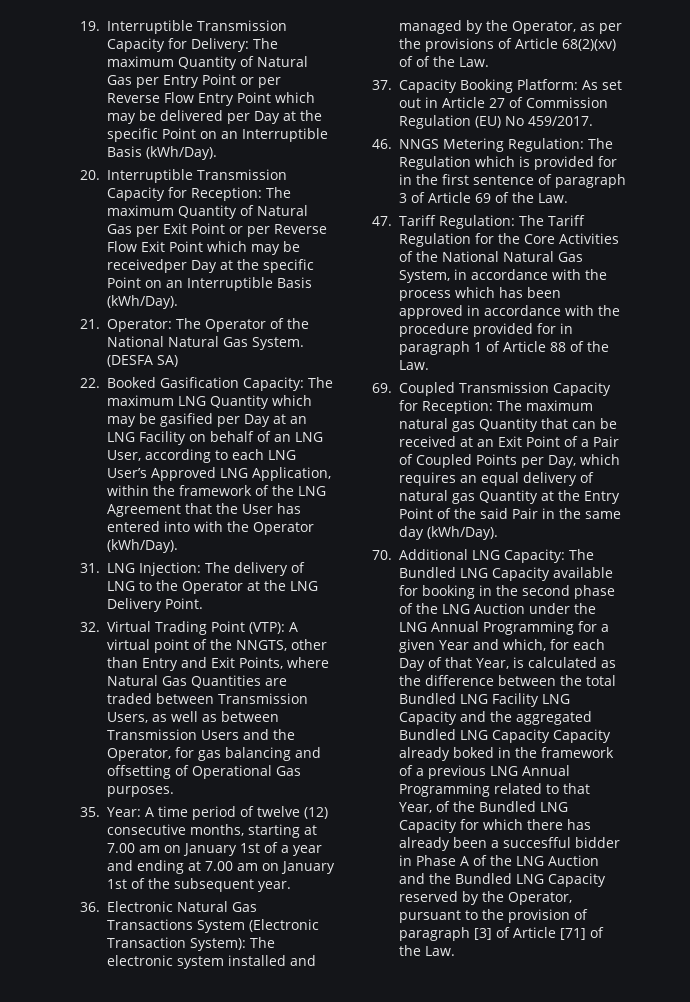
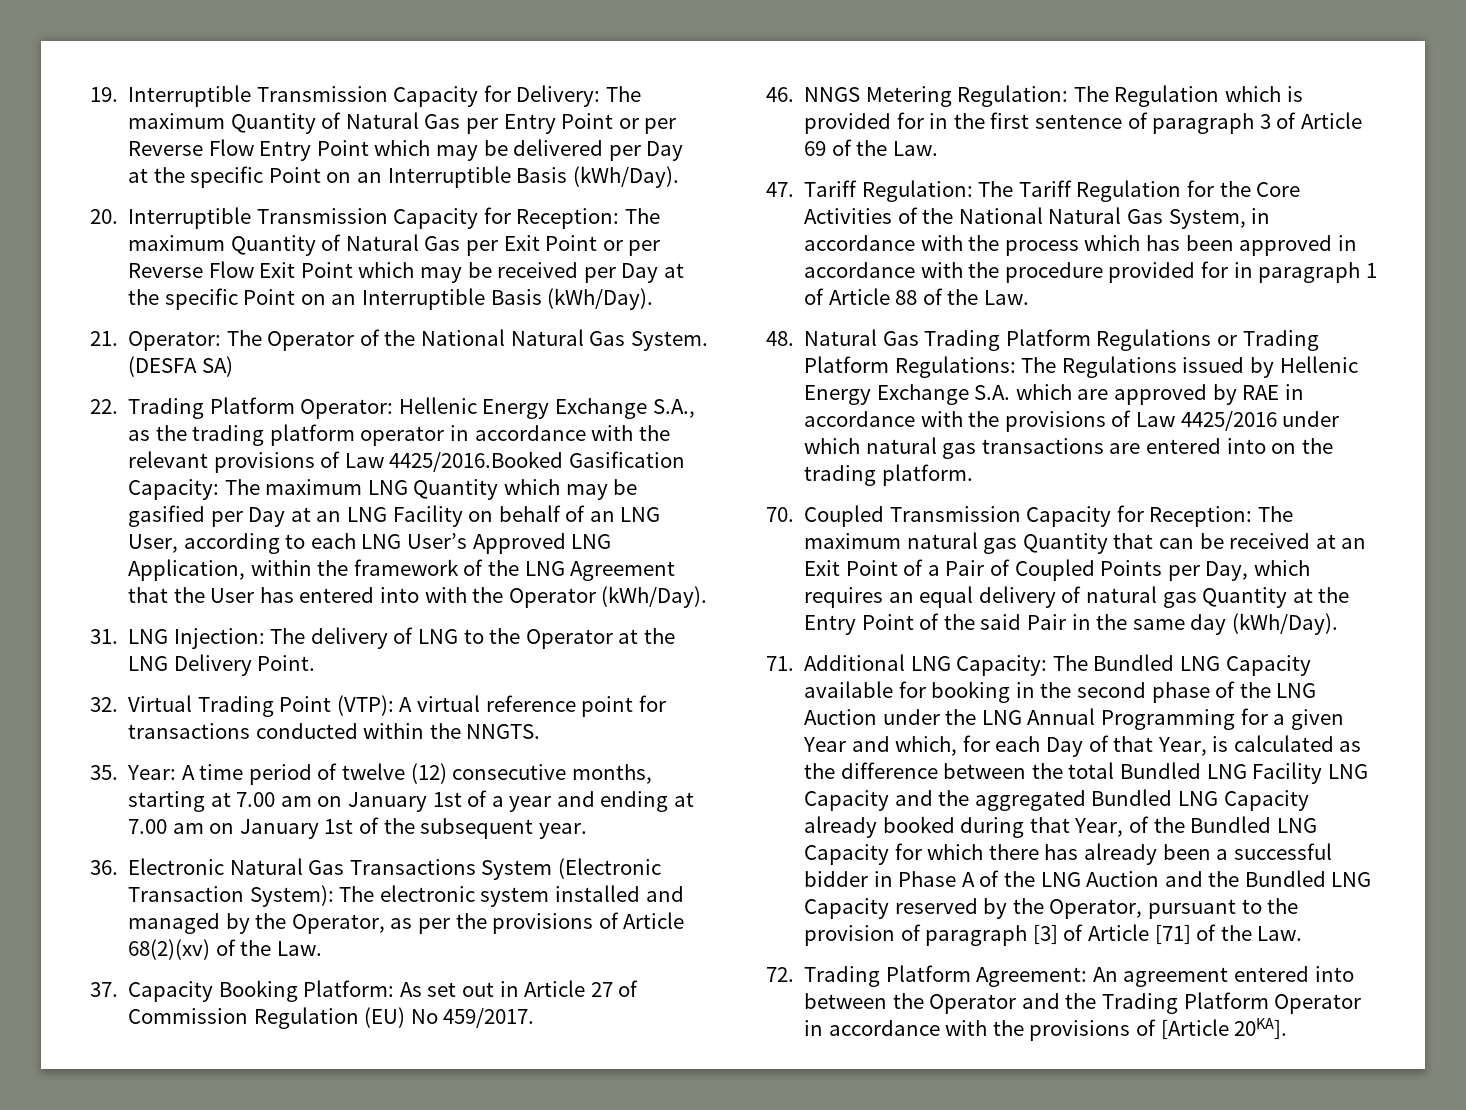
[107,259,188,273] receivedper -> [497,262,616,283] received per
[107,377,157,388] Booked -> [128,397,695,419] [128,424,670,446] [128,451,564,473] Trading Platform Operator: Hellenic Energy Exchange S.A., as the trading platform operator in accordance with the relevant provisions of Law 4425/2016.Booked
[154,639,328,653] [107,657,330,671] [107,675,288,688] [107,693,309,704] [107,711,280,723] [107,729,296,740] [107,747,322,761] [107,765,302,779] [107,786,175,797] point of the NNGTS, other than Entry and Exit Points, where Natural Gas Quantities are traded between Transmission Users, as well as between Transmission Users and the Operator, for gas balancing and offsetting of Operational Gas purposes. -> [485,695,666,717] [128,723,541,739] reference point for transactions conducted within the NNGTS.
[416,56,431,67] of -> (236, 947) none
[372,383,393,393] 69. -> [766,329,1319,351] [804,356,1358,378] [804,384,1304,405] [804,410,1340,432] [804,437,1333,459] [804,464,973,486] [766,507,795,522] 48. Natural Gas Trading Platform Regulations or Trading Platform Regulations: The Regulations issued by Hellenic Energy Exchange S.A. which are approved by RAE in accordance with the provisions of Law 4425/2016 under which natural gas transactions are entered into on the trading platform. // 70.
[372,550,393,560] 70. -> [766,656,795,671] 71.
[553,729,612,743] [399,747,615,761] [399,765,571,779] [399,783,560,797] Capacity already boked in the framework of a previous LNG Annual Programming related to -> [804,816,1025,838] already booked during
[503,837,572,848] succesfful -> [1233,843,1332,860] successful
(456, 951) none -> [766,965,1354,987] [804,992,1362,1014] [804,1018,1288,1041] // 72. Trading Platform Agreement: An agreement entered into between the Operator and the Trading Platform Operator in accordance with the provisions of [Article 20KA].

